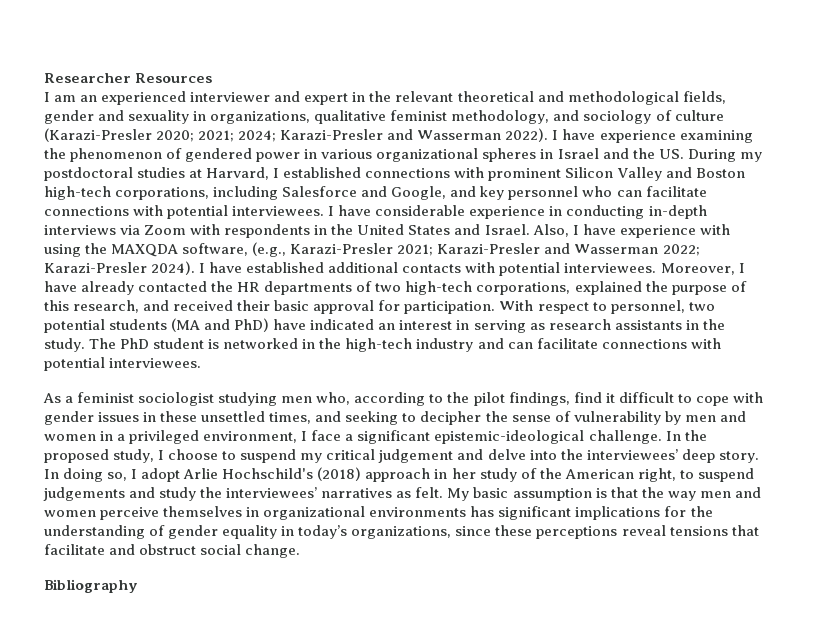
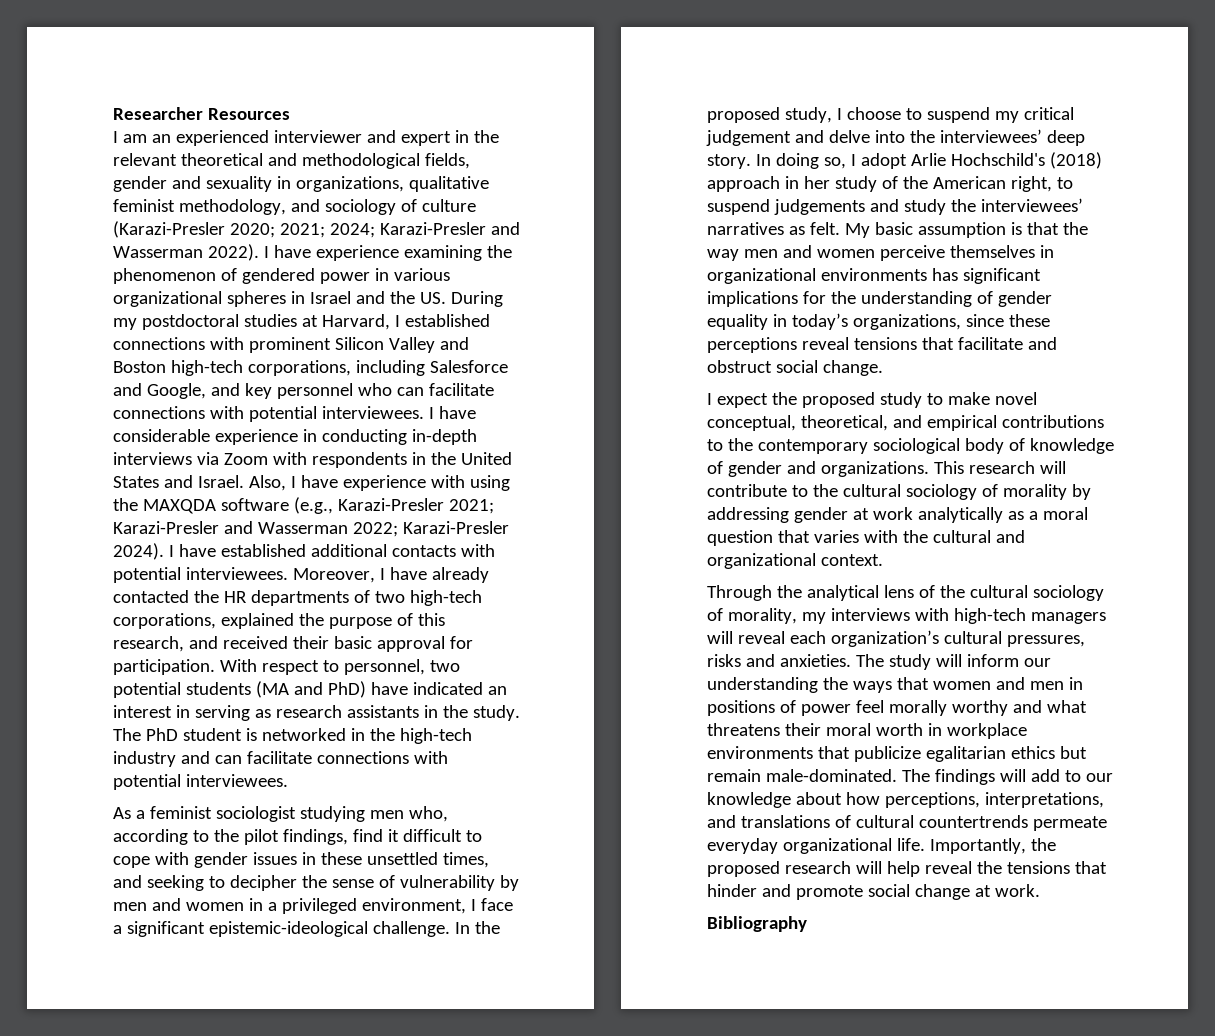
[182,243,249,256] software, -> [220,498,289,511] software
(301, 551) none -> [707,392,1037,408] [707,415,1104,431] [707,438,1114,454] [707,461,1066,477] [707,484,1091,500] [707,507,1088,523] [707,530,1025,546] [707,553,883,569] [707,585,1104,601] [707,608,1106,624] [707,630,1085,647] [707,654,1051,670] [707,677,1083,693] [707,700,1087,716] [707,723,1027,739] [707,746,1087,762] [707,769,1113,785] [707,792,1104,808] [707,815,1107,831] [707,838,1056,854] [707,861,1107,877] [707,884,1040,900] // I expect the proposed study to make novel conceptual, theoretical, and empirical contributions to the contemporary sociological body of knowledge of gender and organizations. This research will contribute to the cultural sociology of morality by addressing gender at work analytically as a moral question that varies with the cultural and organizational context. // Through the analytical lens of the cultural sociology of morality, my interviews with high-tech managers will reveal each organization’s cultural pressures, risks and anxieties. The study will inform our understanding the ways that women and men in positions of power feel morally worthy and what threatens their moral worth in workplace environments that publicize egalitarian ethics but remain male-dominated. The findings will add to our knowledge about how perceptions, interpretations, and translations of cultural countertrends permeate everyday organizational life. Importantly, the proposed research will help reveal the tensions that hinder and promote social change at work.

